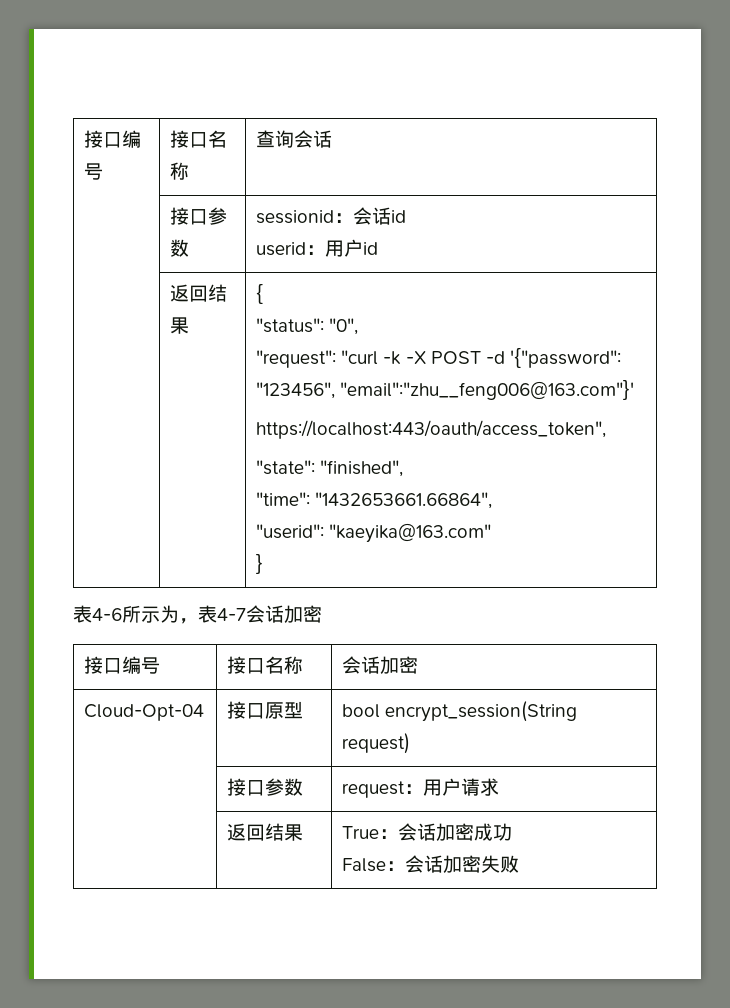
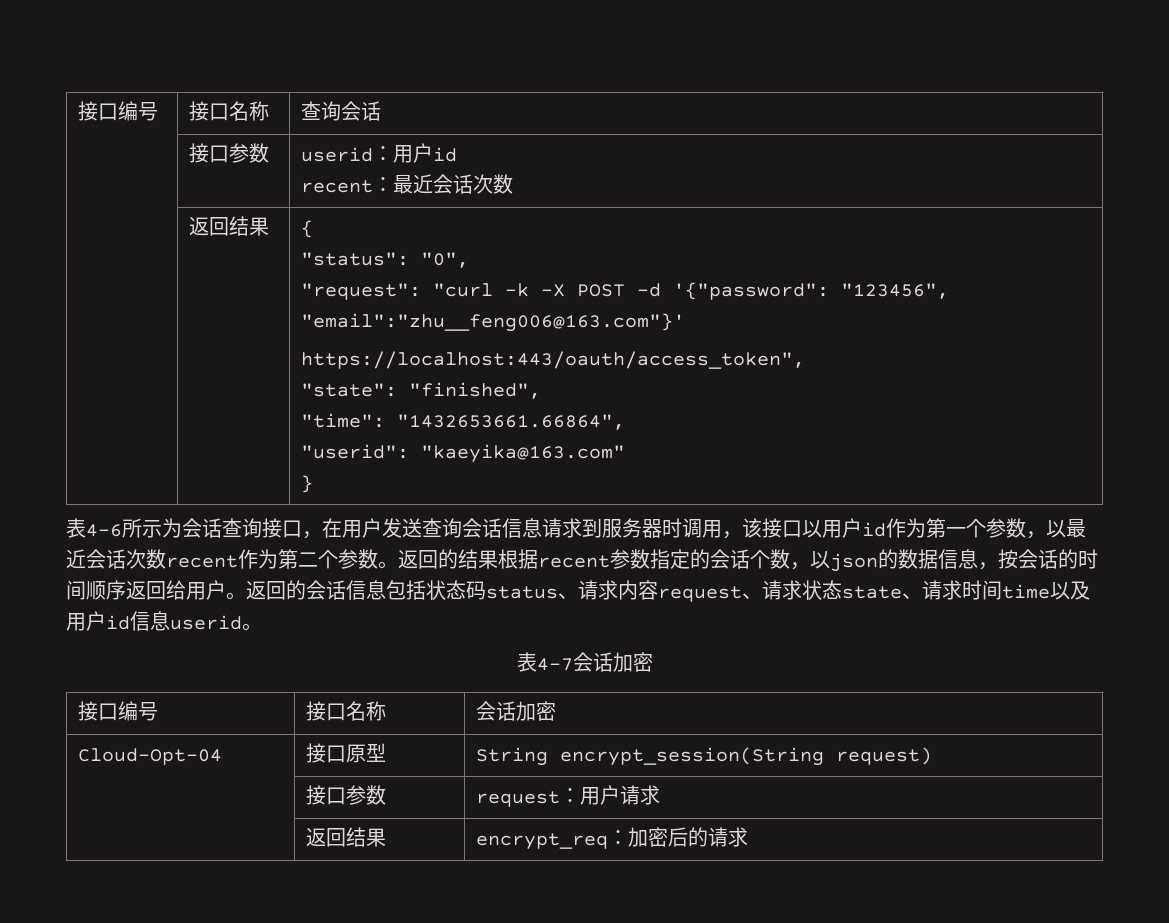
[256,207,407,225] sessionid：会话id // -> (269, 153) none
(379, 248) none -> [300,174,513,194] // recent：最近会话次数
[179,618,198,624] ， -> [182,518,1086,539] [66,549,1098,572] [66,580,1090,602] [66,611,262,631] 会话查询接口，在用户发送查询会话信息请求到服务器时调用，该接口以用户id作为第一个参数，以最近会话次数recent作为第二个参数。返回的结果根据recent参数指定的会话个数，以json的数据信息，按会话的时间顺序返回给用户。返回的会话信息包括状态码status、请求内容request、请求状态state、请求时间time以及用户id信息userid。 //
[342,704,381,718] bool -> [475,747,548,766] String
[342,823,513,841] [342,855,520,873] True：会话加密成功 // False：会话加密失败 -> [475,827,748,850] encrypt_req：加密后的请求

